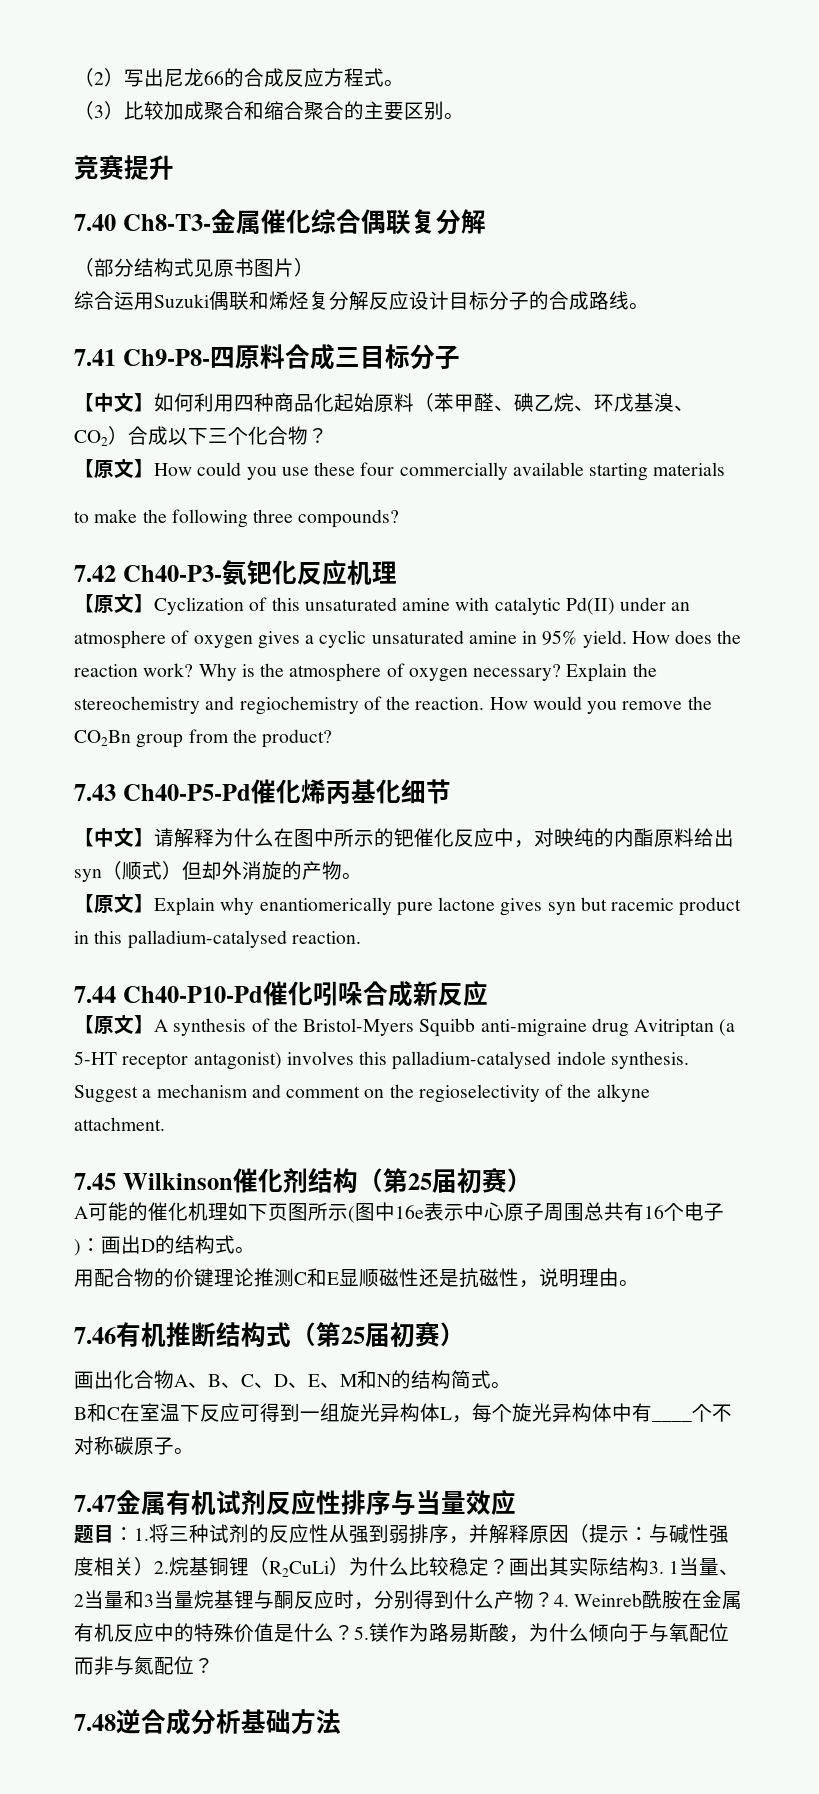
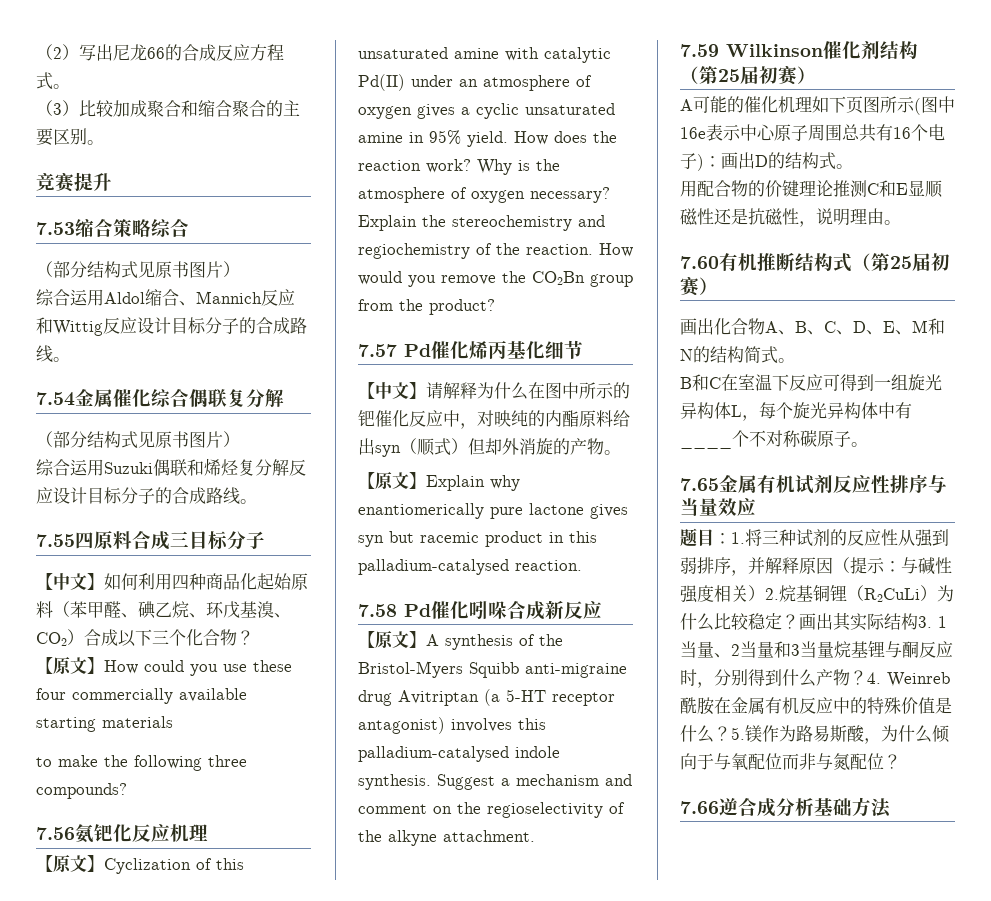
[74,214,211,231] 7.40 Ch8-T3- -> [36,219,189,237] [36,261,240,279] [36,289,295,306] [36,317,307,336] [36,345,70,363] [36,392,75,406] 7.53缩合策略综合 // （部分结构式见原书图片） // 综合运用Aldol缩合、Mannich反应和Wittig反应设计目标分子的合成路线。 // 7.54
[74,349,210,366] 7.41 Ch9-P8- -> [36,534,75,547] 7.55
[74,565,222,582] 7.42 Ch40-P3- -> [36,827,75,840] 7.56
[74,784,251,801] 7.43 Ch40-P5-Pd -> [358,344,431,357] 7.57 Pd
[74,986,263,1003] 7.44 Ch40-P10-Pd -> [358,604,431,617] 7.58 Pd
[74,1173,116,1190] 7.45 -> [680,44,719,57] 7.59
[74,1327,116,1344] 7.46 -> [680,256,719,269] 7.60
[74,1495,116,1512] 7.47 -> [680,478,719,491] 7.65
[74,1714,116,1731] 7.48 -> [680,801,719,814] 7.66

